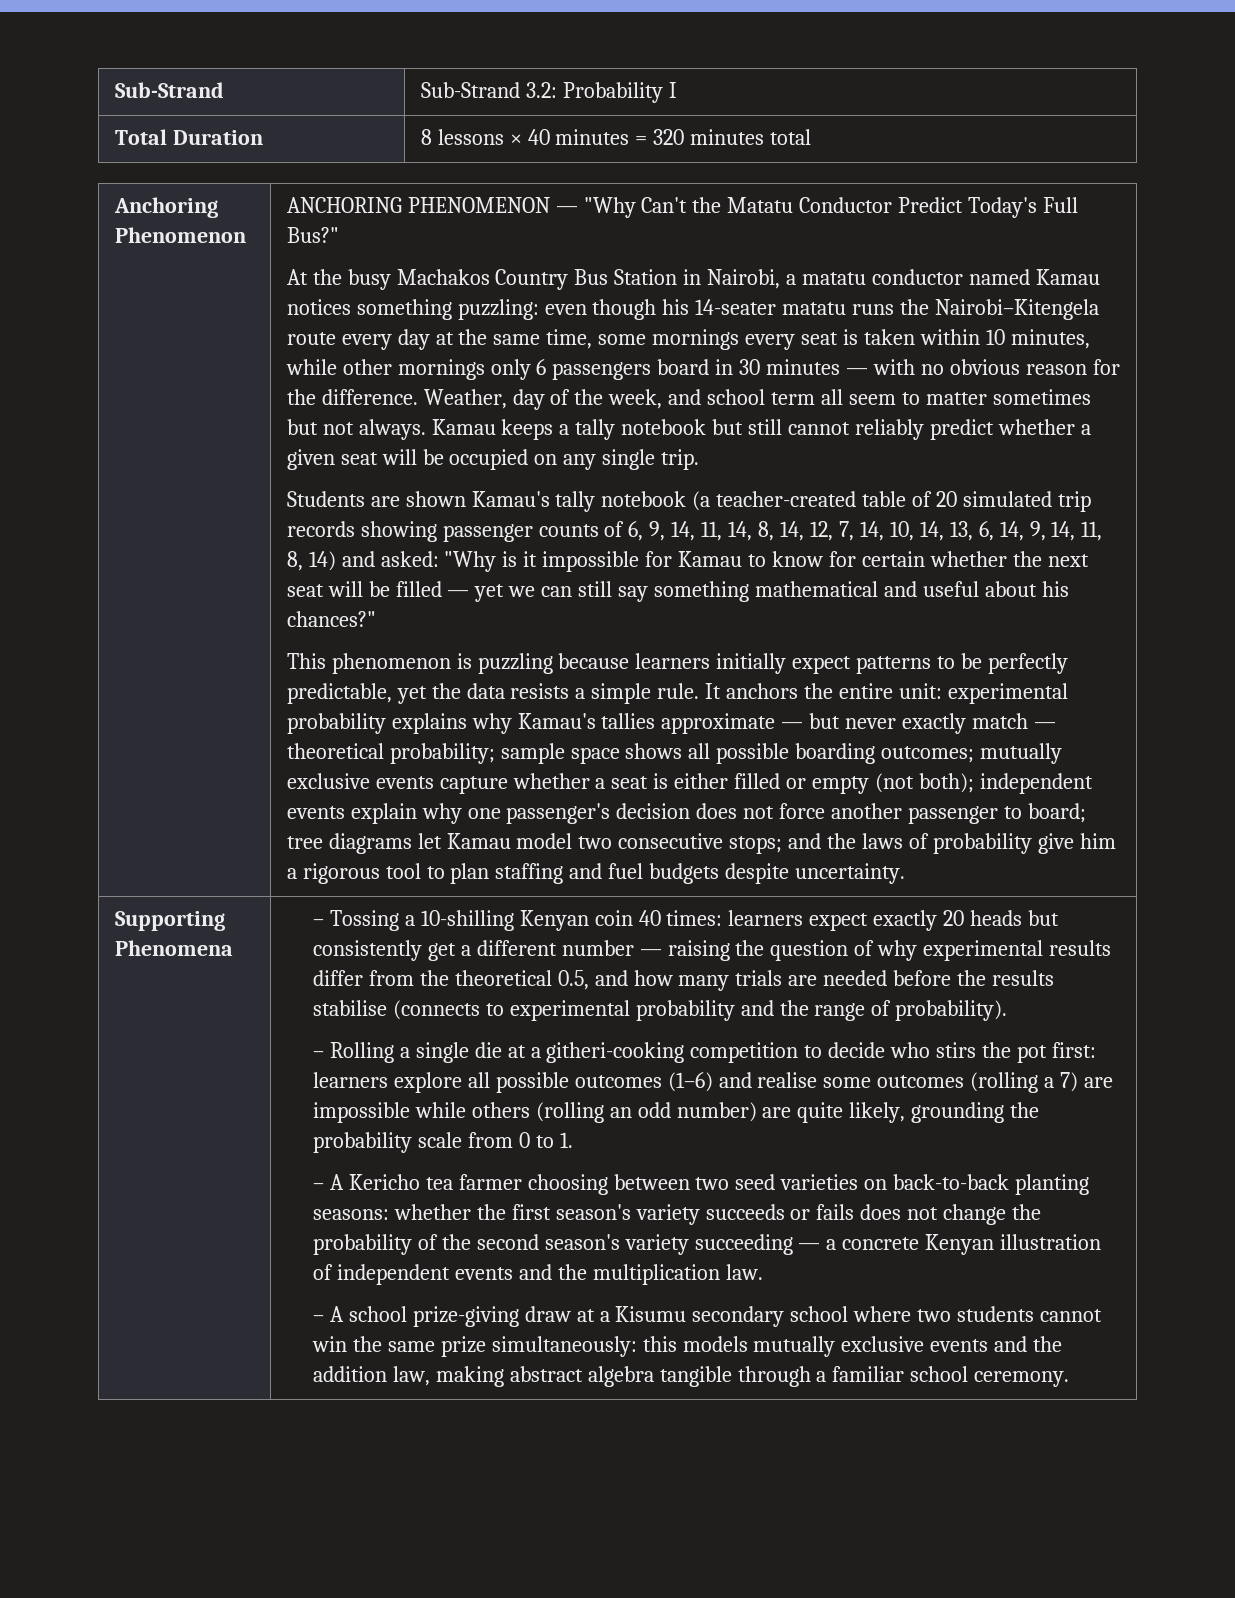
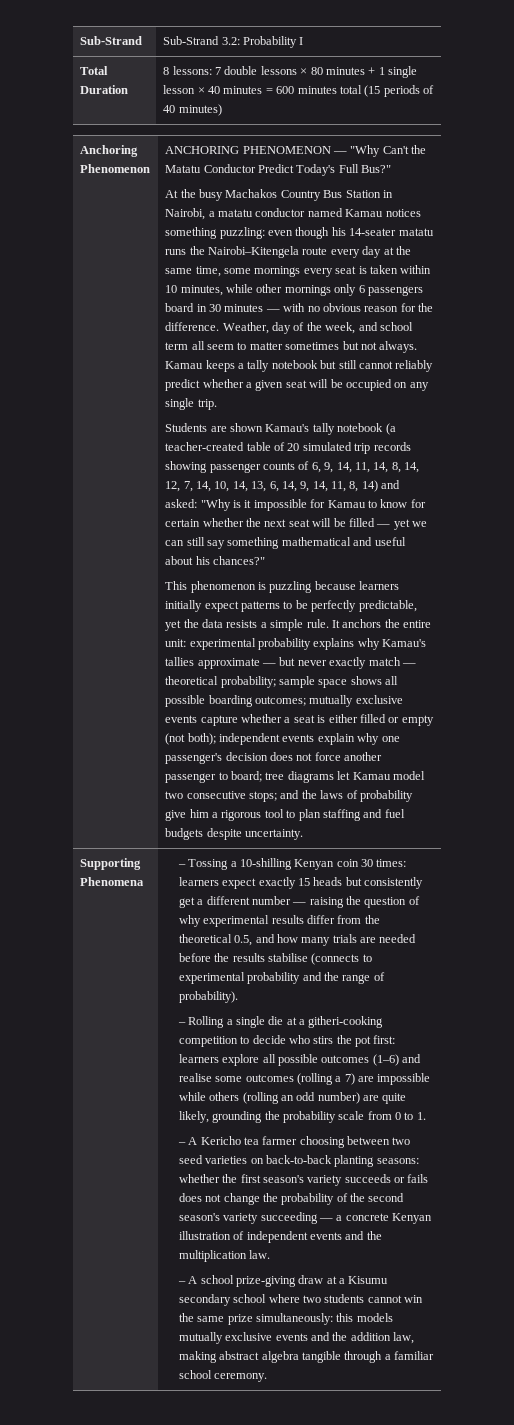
[437,129,504,145] lessons -> [172,66,418,78] [163,85,196,94] lessons: 7 double lessons × 80 minutes + 1 single lesson
[653,129,685,145] 320 -> [276,86,295,94] 600
(812, 137) none -> [364,85,435,97] [163,104,222,116] (15 periods of 40 minutes)
[638,910,661,926] 40 -> [361,859,374,867] 30
[943,910,965,926] 20 -> [297,878,310,886] 15

